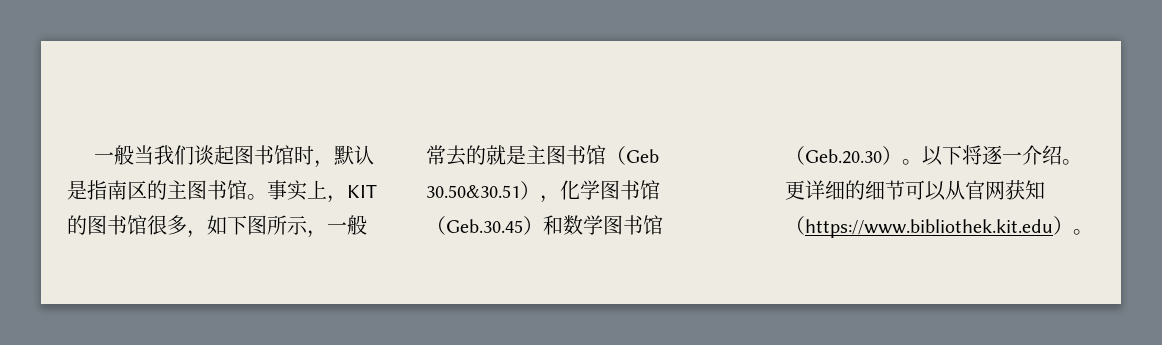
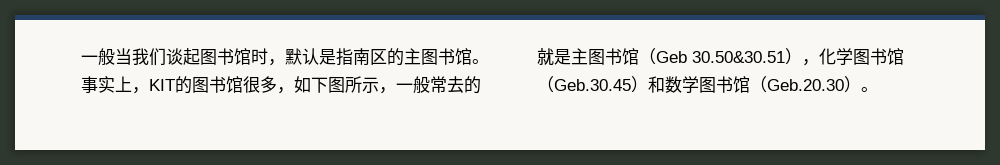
[922,145,1082,166] [785,180,1045,201] [785,216,1093,238] 以下将逐一介绍。更详细的细节可以从官网获知（https://www.bibliothek.kit.edu）。 -> (878, 89) none

